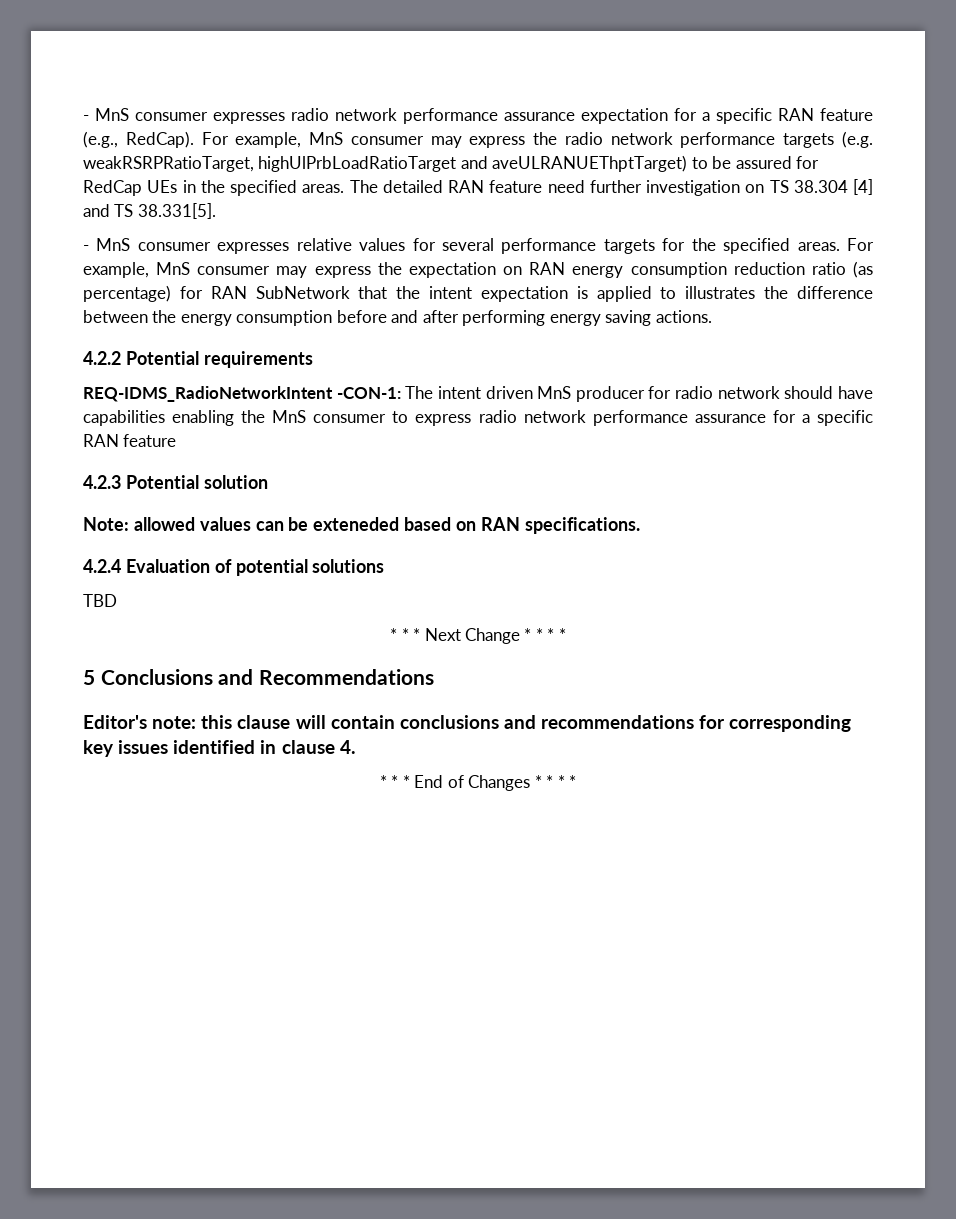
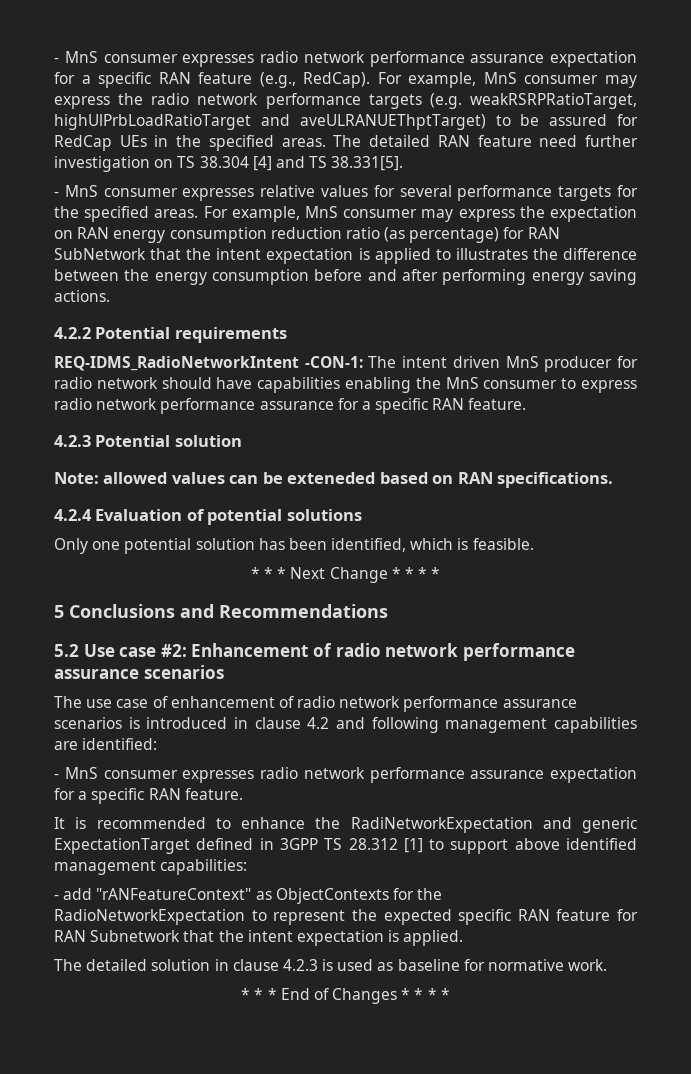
[123,434,177,447] feature -> [468,398,527,410] feature.
[83,594,117,607] TBD -> [54,538,534,554] Only one potential solution has been identified, which is feasible.
[83,715,852,732] [83,740,356,757] Editor's note: this clause will contain conclusions and recommendations for corresponding key issues identified in clause 4. -> [54,643,575,661] [54,665,224,679] [54,696,577,712] [54,717,638,733] [54,738,158,750] [54,767,637,783] [54,788,243,804] [54,817,637,833] [54,838,638,854] [54,859,248,875] [54,888,443,904] [54,909,638,925] [54,930,464,946] [54,959,608,971] 5.2 Use case #2: Enhancement of radio network performance assurance scenarios // The use case of enhancement of radio network performance assurance scenarios is introduced in clause 4.2 and following management capabilities are identified: // - MnS consumer expresses radio network performance assurance expectation for a specific RAN feature. // It is recommended to enhance the RadiNetworkExpectation and generic ExpectationTarget defined in 3GPP TS 28.312 [1] to support above identified management capabilities: // - add "rANFeatureContext" as ObjectContexts for the RadioNetworkExpectation to represent the expected specific RAN feature for RAN Subnetwork that the intent expectation is applied. // The detailed solution in clause 4.2.3 is used as baseline for normative work.

